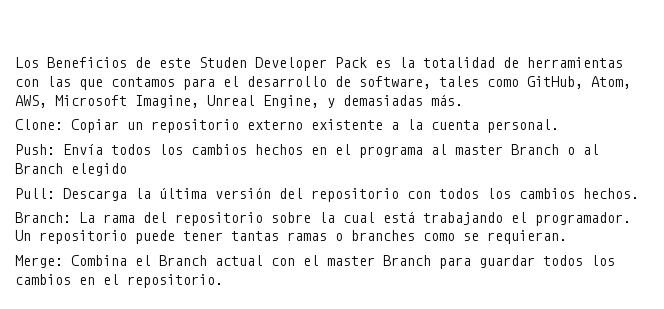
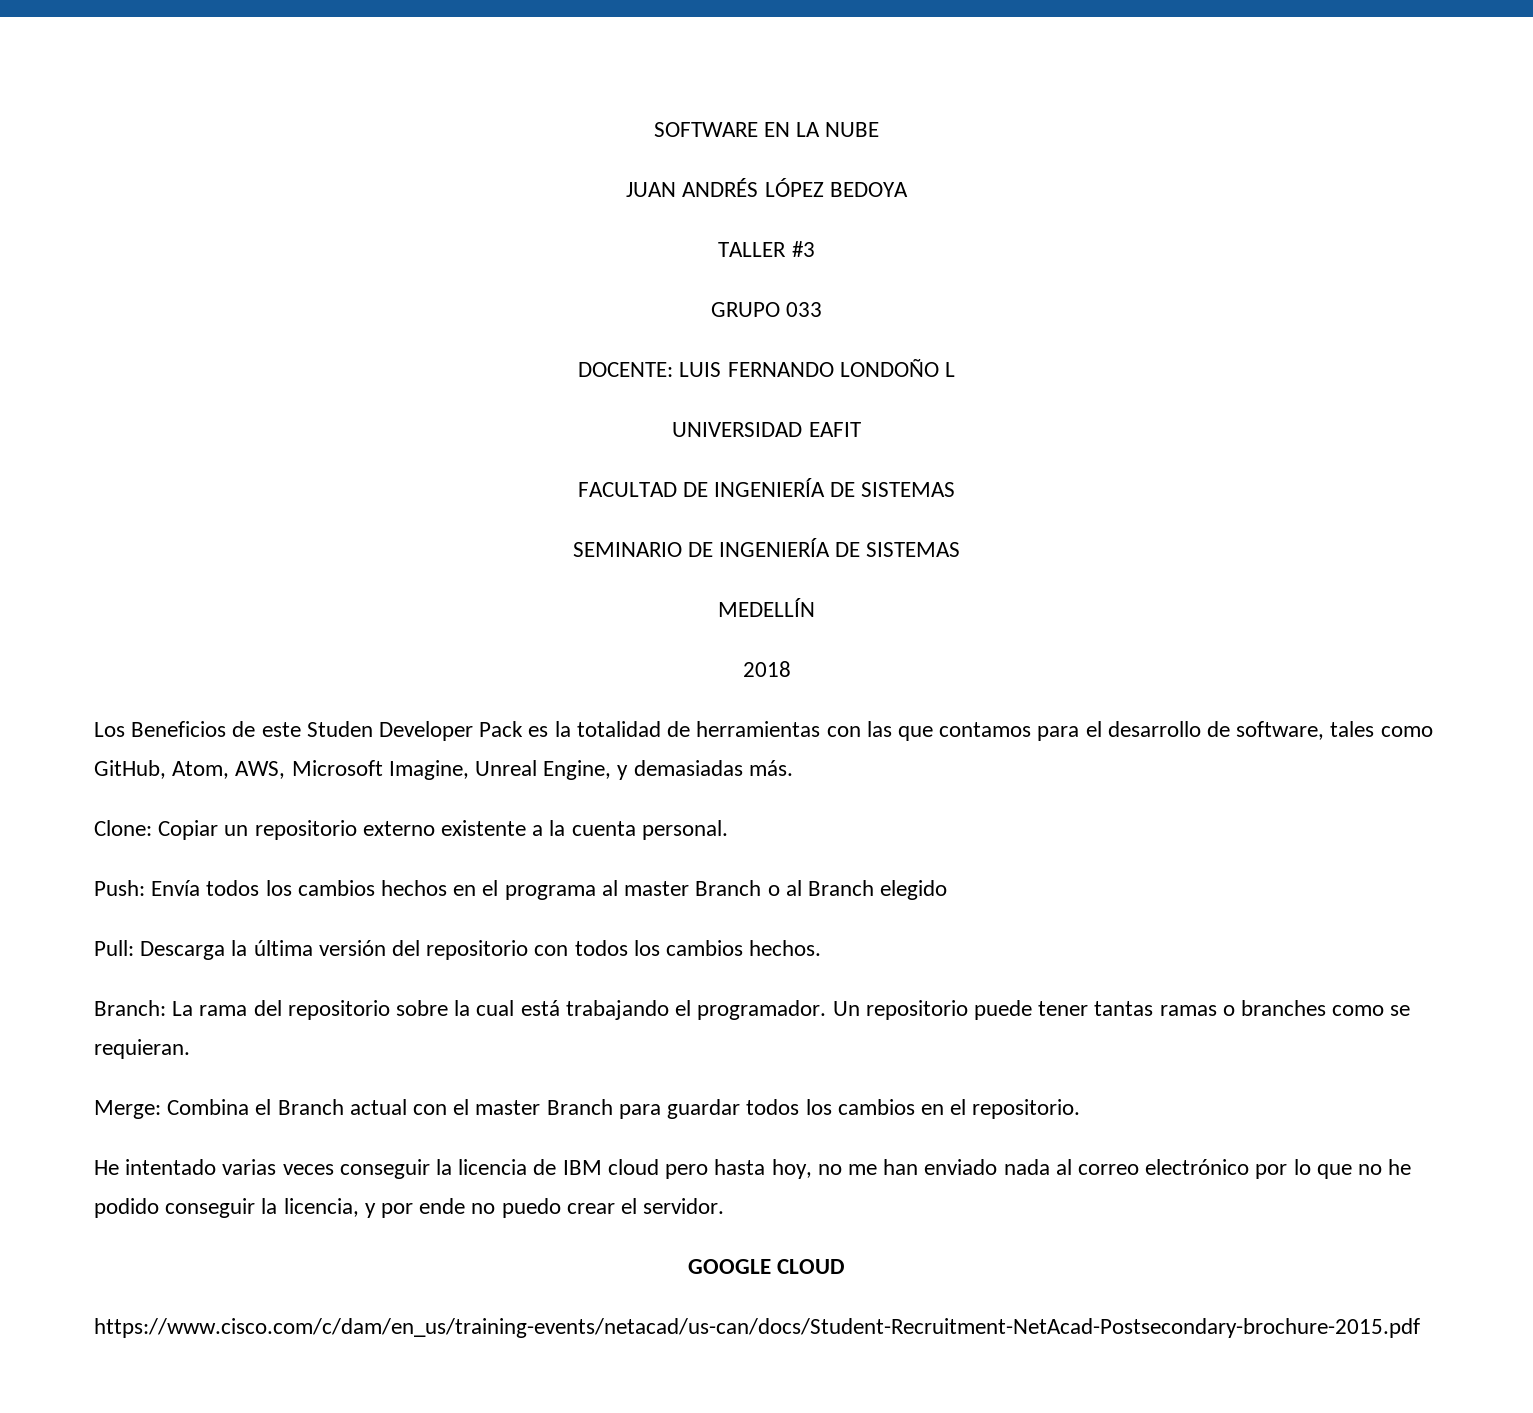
(15, 62) none -> [653,122,880,137] [626,178,908,197] [718,241,815,257] [710,302,823,317] [578,359,955,377] [672,422,861,437] [577,478,956,497] [572,538,961,557] [718,598,815,617] [742,661,791,677] SOFTWARE EN LA NUBE // JUAN ANDRÉS LÓPEZ BEDOYA // TALLER #3 // GRUPO 033 // DOCENTE: LUIS FERNANDO LONDOÑO L // UNIVERSIDAD EAFIT // FACULTAD DE INGENIERÍA DE SISTEMAS // SEMINARIO DE INGENIERÍA DE SISTEMAS // MEDELLÍN // 2018 //
(223, 281) none -> [94,1159,1412,1179] [94,1198,725,1218] [687,1259,846,1274] [94,1318,1420,1338] // He intentado varias veces conseguir la licencia de IBM cloud pero hasta hoy, no me han enviado nada al correo electrónico por lo que no he podido conseguir la licencia, y por ende no puedo crear el servidor. // GOOGLE CLOUD // https://www.cisco.com/c/dam/en_us/training-events/netacad/us-can/docs/Student-Recruitment-NetAcad-Postsecondary-brochure-2015.pdf

